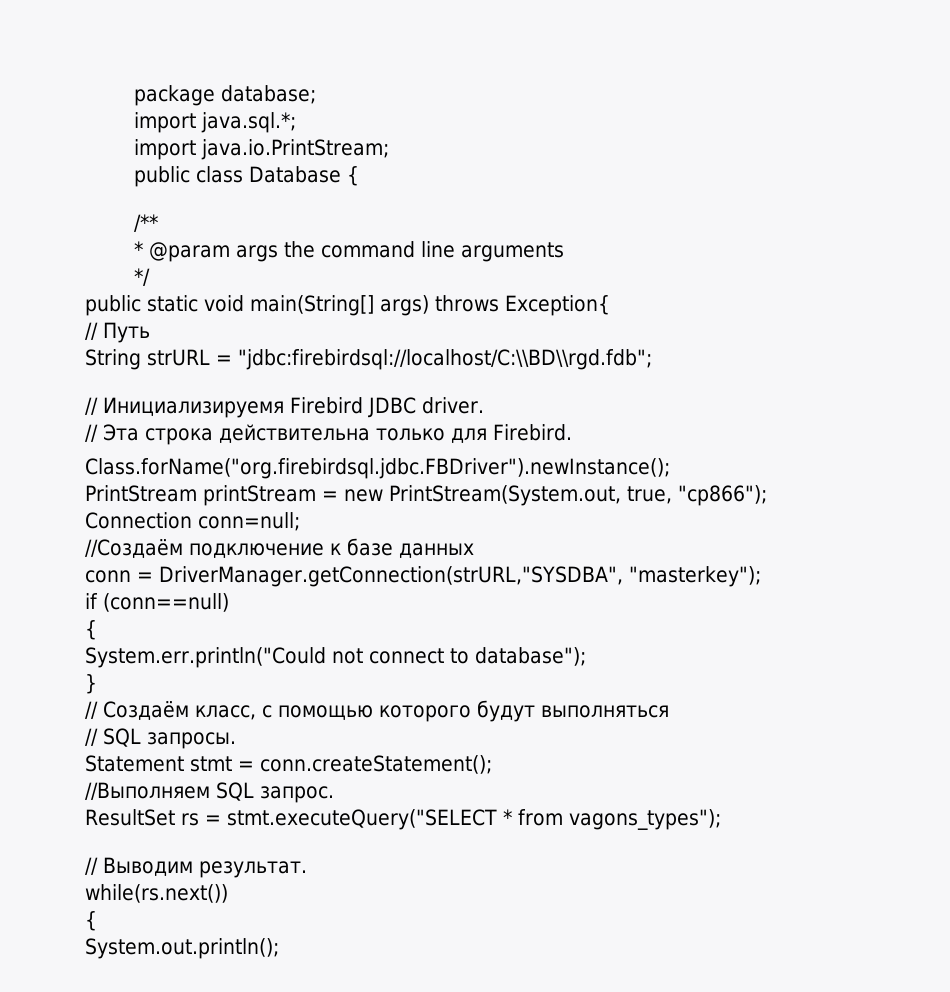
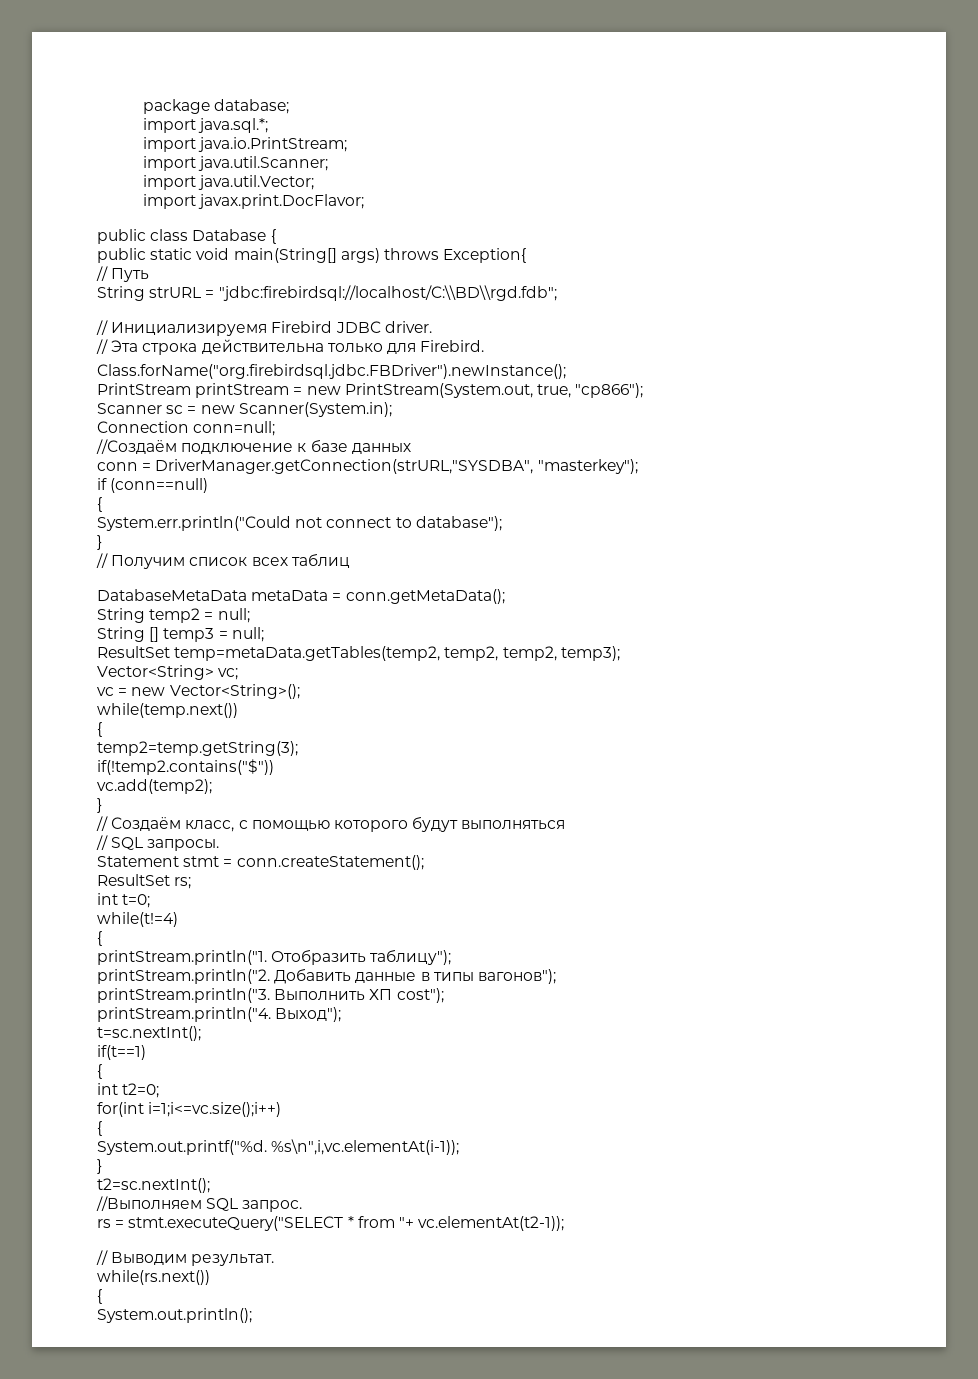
[133,166,359,187] [133,214,158,232] [133,241,564,262] [133,268,150,286] public class Database { // /** // * @param args the command line arguments // */ -> [142,156,329,171] [142,175,315,190] [142,194,365,209] [97,229,276,244] import java.util.Scanner; // import java.util.Vector; // import javax.print.DocFlavor; // public class Database {
(767, 495) none -> [97,402,392,417] // Scanner sc = new Scanner(System.in);
(97, 684) none -> [96,553,350,569] [97,589,505,604] [97,608,250,623] [97,627,264,642] [97,646,620,661] [97,665,239,680] [97,684,300,699] [97,703,238,718] [97,722,102,737] [97,741,298,756] [97,759,274,775] [97,779,212,794] [97,798,102,813] // // Получим список всех таблиц // DatabaseMetaData metaData = conn.getMetaData(); // String temp2 = null; // String [] temp3 = null; // ResultSet temp=metaData.getTables(temp2, temp2, temp2, temp3); // Vector<String> vc; // vc = new Vector<String>(); // while(temp.next()) // { // temp2=temp.getString(3); // if(!temp2.contains("$")) // vc.add(temp2); // }
(492, 764) none -> [97,874,192,889] [97,893,151,908] [97,912,178,927] [97,931,102,946] [97,949,452,965] [97,968,556,984] [97,988,444,1003] [97,1007,342,1022] [97,1026,201,1041] [97,1045,146,1060] [97,1064,102,1079] [97,1083,160,1098] [97,1102,282,1117] [97,1121,102,1136] [97,1139,460,1155] [97,1159,102,1174] [97,1178,210,1193] // ResultSet rs; // int t=0; // while(t!=4) // { // printStream.println("1. Отобразить таблицу"); // printStream.println("2. Добавить данные в типы вагонов"); // printStream.println("3. Выполнить ХП cost"); // printStream.println("4. Выход"); // t=sc.nextInt(); // if(t==1) // { // int t2=0; // for(int i=1;i<=vc.size();i++) // { // System.out.printf("%d. %s\n",i,vc.elementAt(i-1)); // } // t2=sc.nextInt();
[85,809,175,826] ResultSet -> (303, 1206) none
[568,809,721,830] vagons_types"); -> [398,1216,565,1231] "+ vc.elementAt(t2-1));

